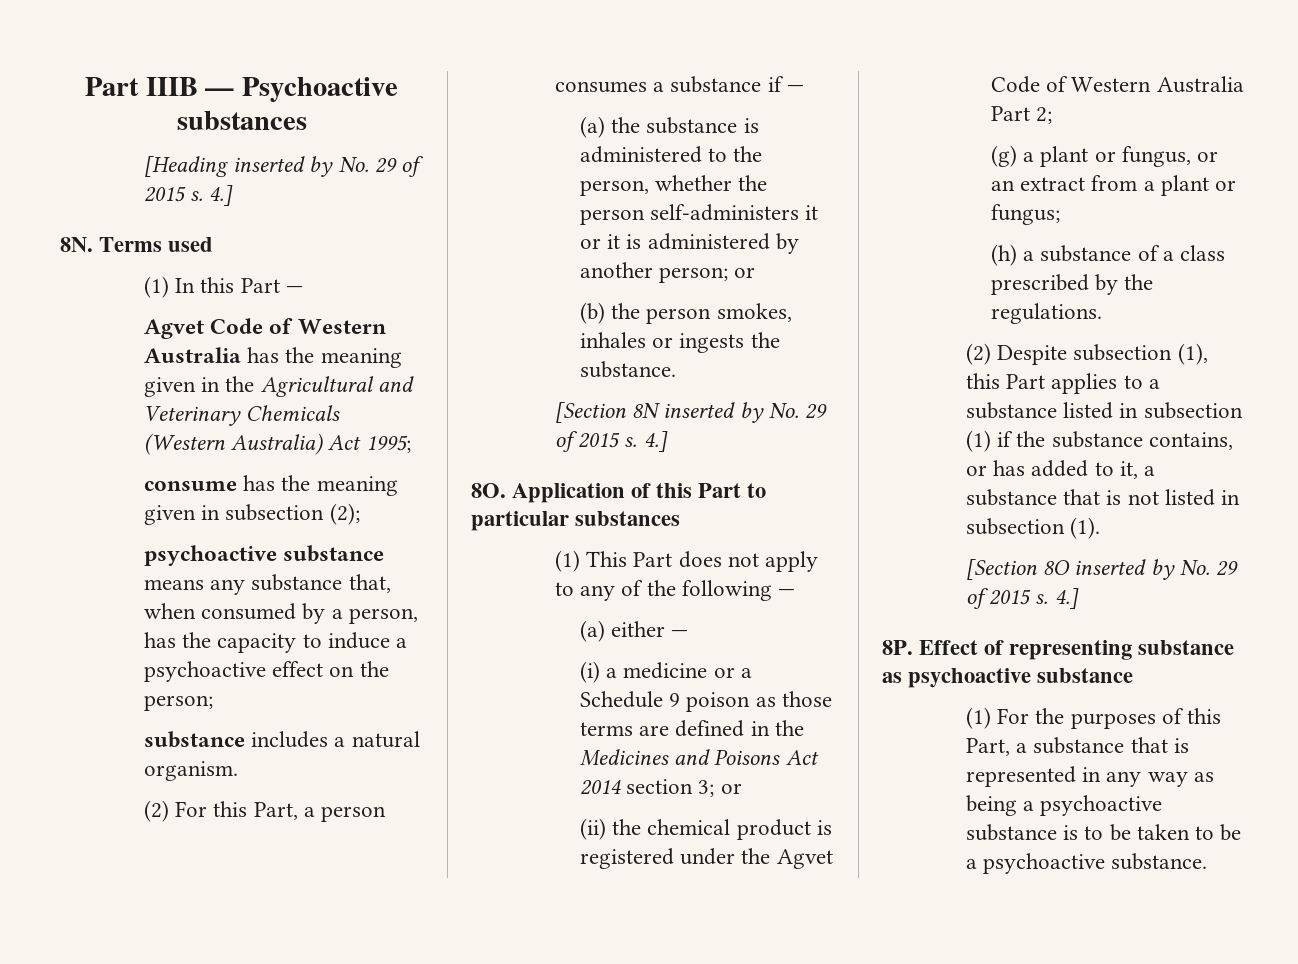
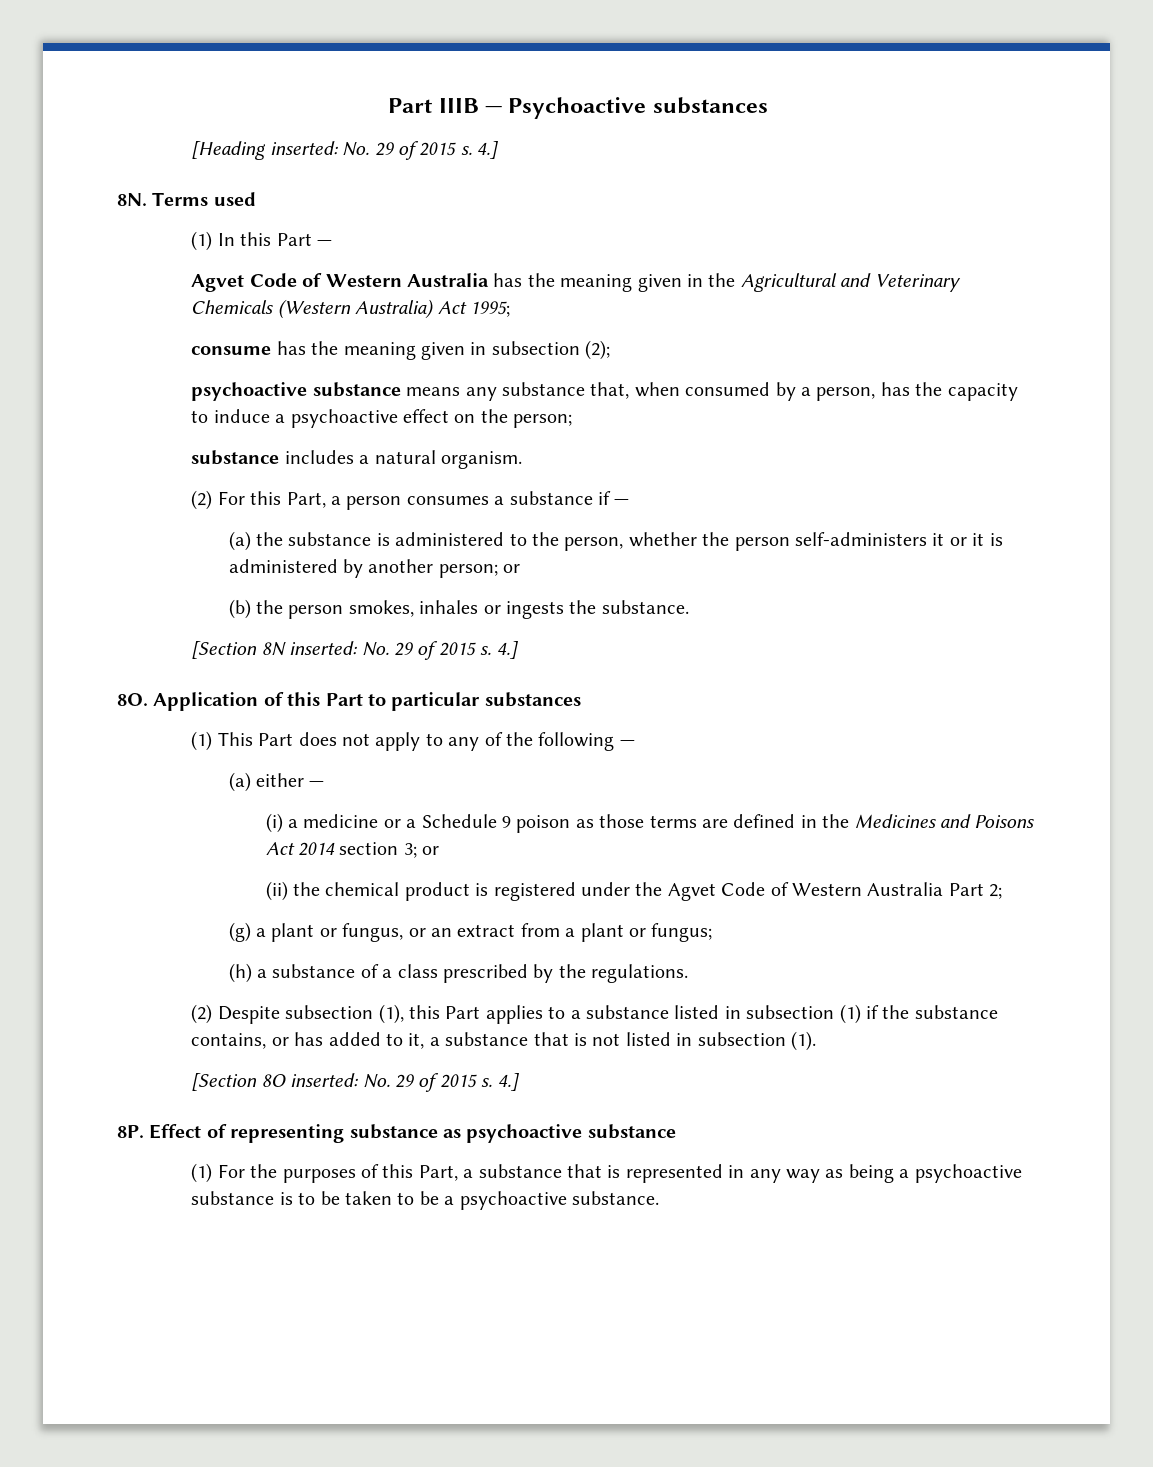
[233,156,334,177] inserted by -> [269,141,338,155] inserted:
[663,402,764,423] inserted by -> [289,641,358,655] inserted:
[1074,559,1175,580] inserted by -> [290,1073,359,1087] inserted:

